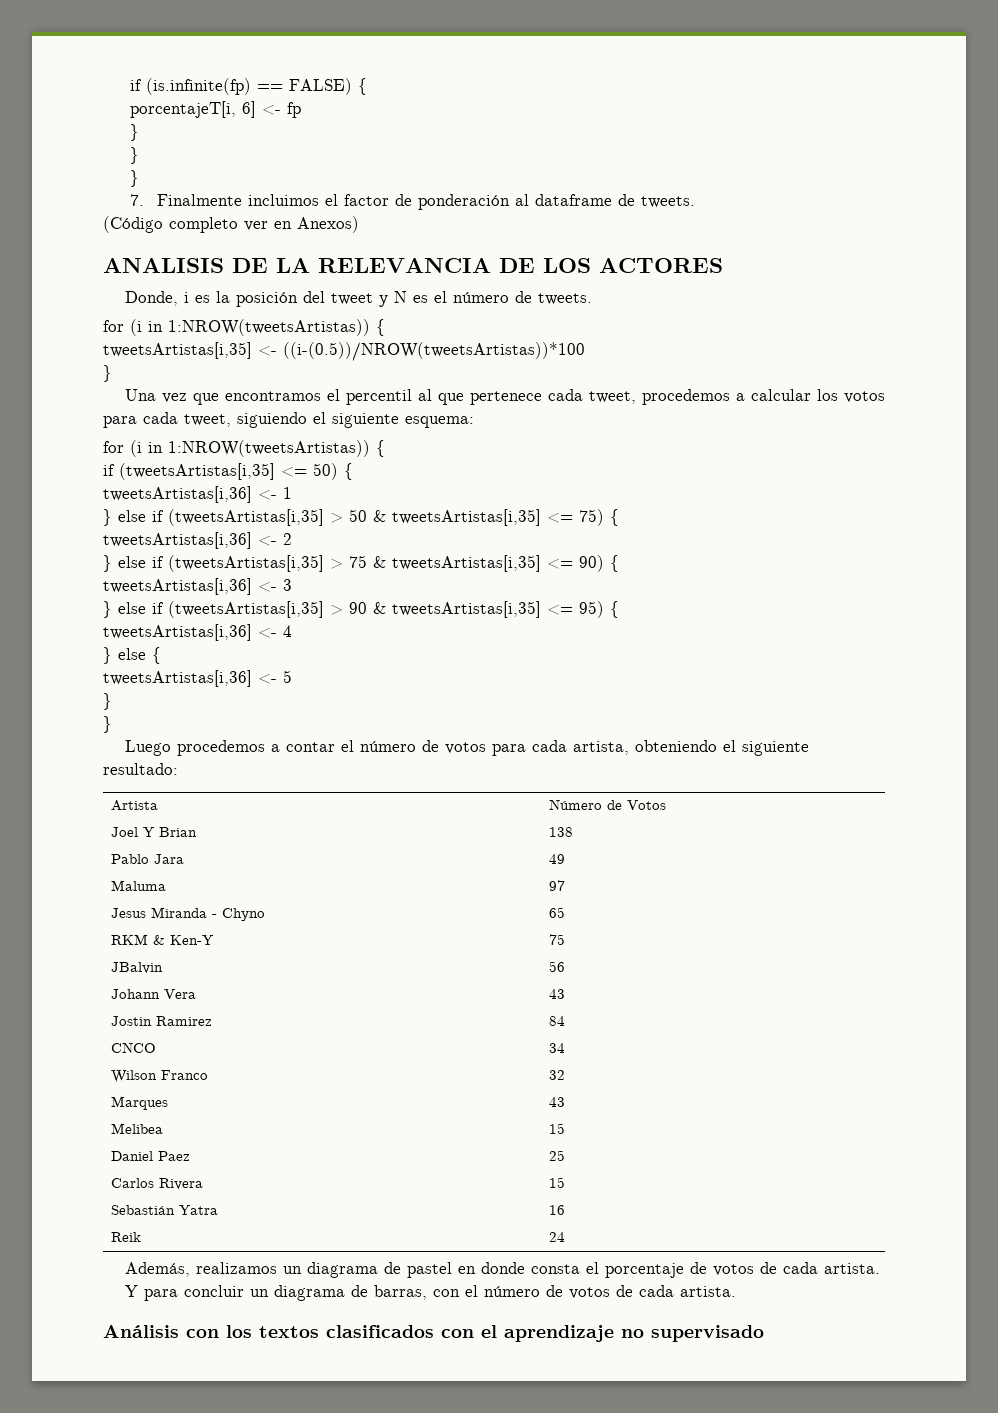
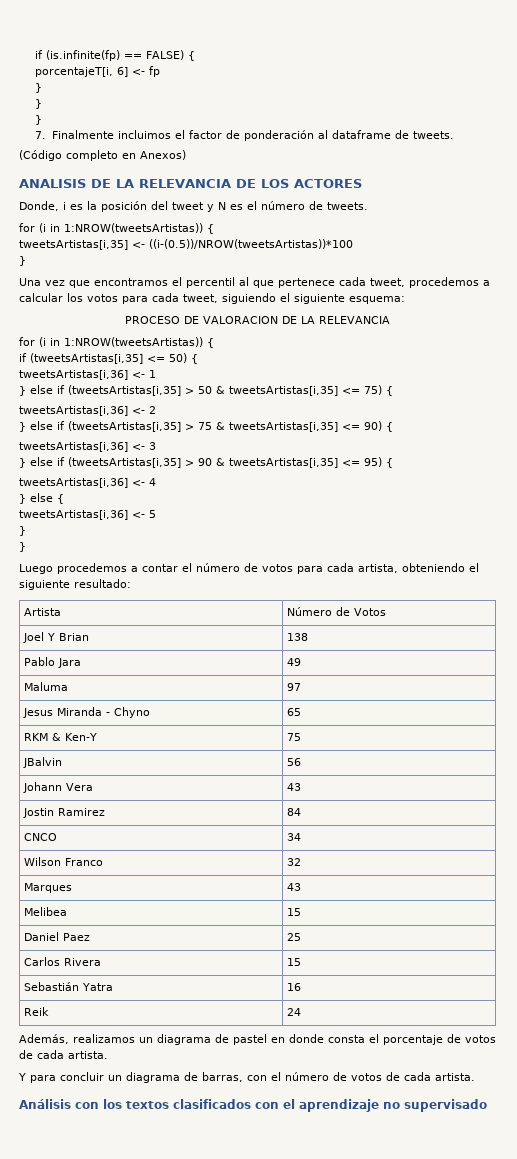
[244,221,268,231] ver -> (118, 155) none
(474, 422) none -> [125,316,390,324] // PROCESO DE VALORACION DE LA RELEVANCIA

